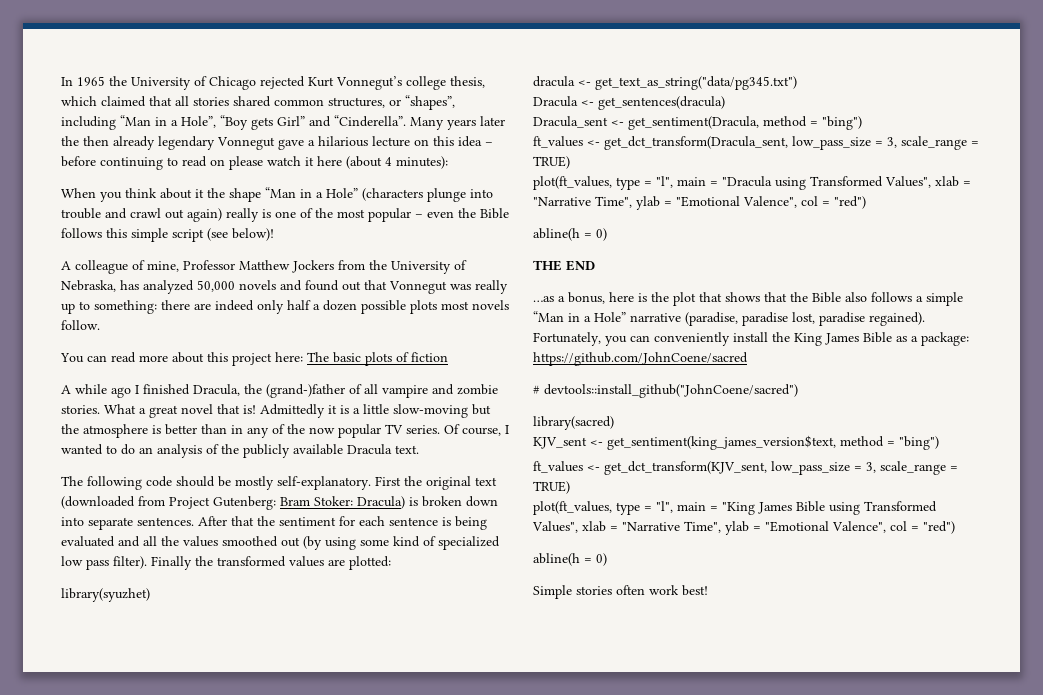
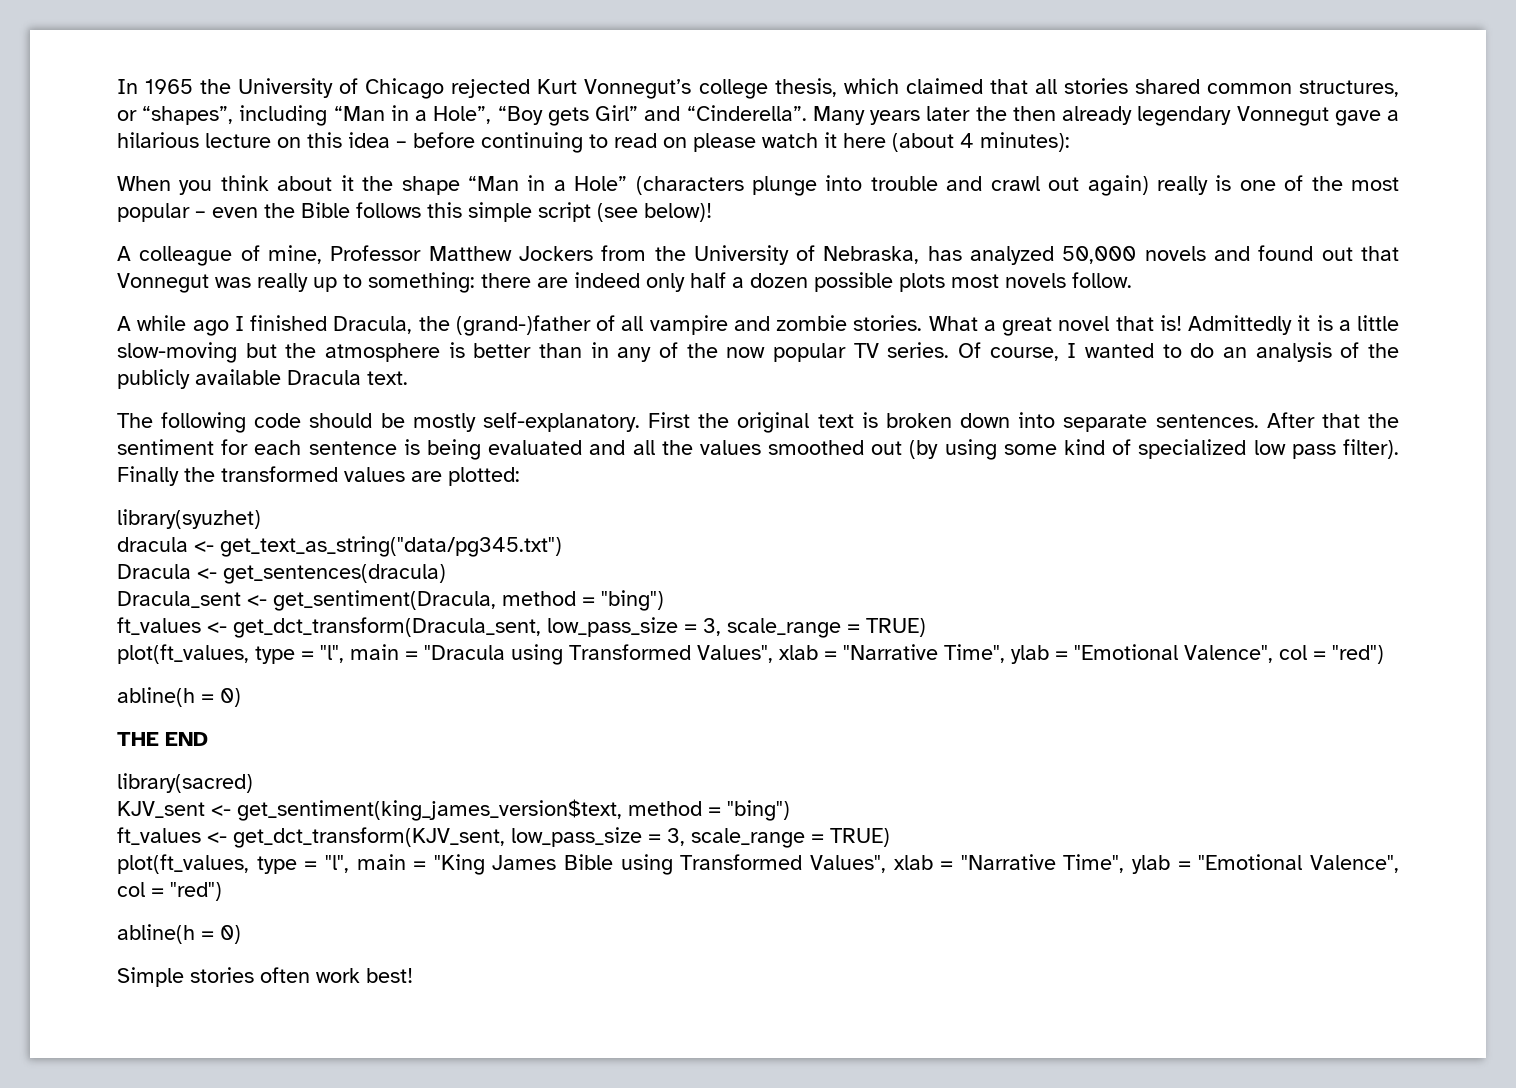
[60,352,448,366] // You can read more about this project here: The basic plots of fiction -> (1132, 280) none
[61,496,405,510] (downloaded from Project Gutenberg: Bram Stoker: Dracula) -> (854, 421) none
[533,292,963,306] [533,311,925,326] [533,332,969,346] [533,352,748,366] [533,384,798,398] // …as a bonus, here is the plot that shows that the Bible also follows a simple “Man in a Hole” narrative (paradise, paradise lost, paradise regained). Fortunately, you can conveniently install the King James Bible as a package: https://github.com/JohnCoene/sacred // # devtools::install_github("JohnCoene/sacred") -> (208, 739) none

